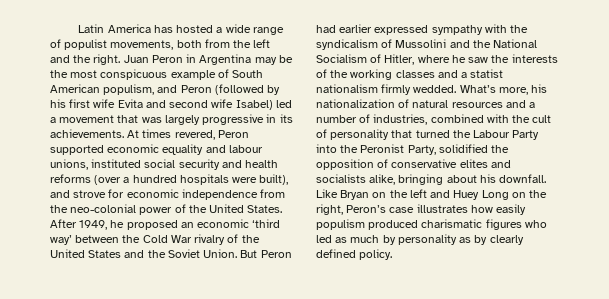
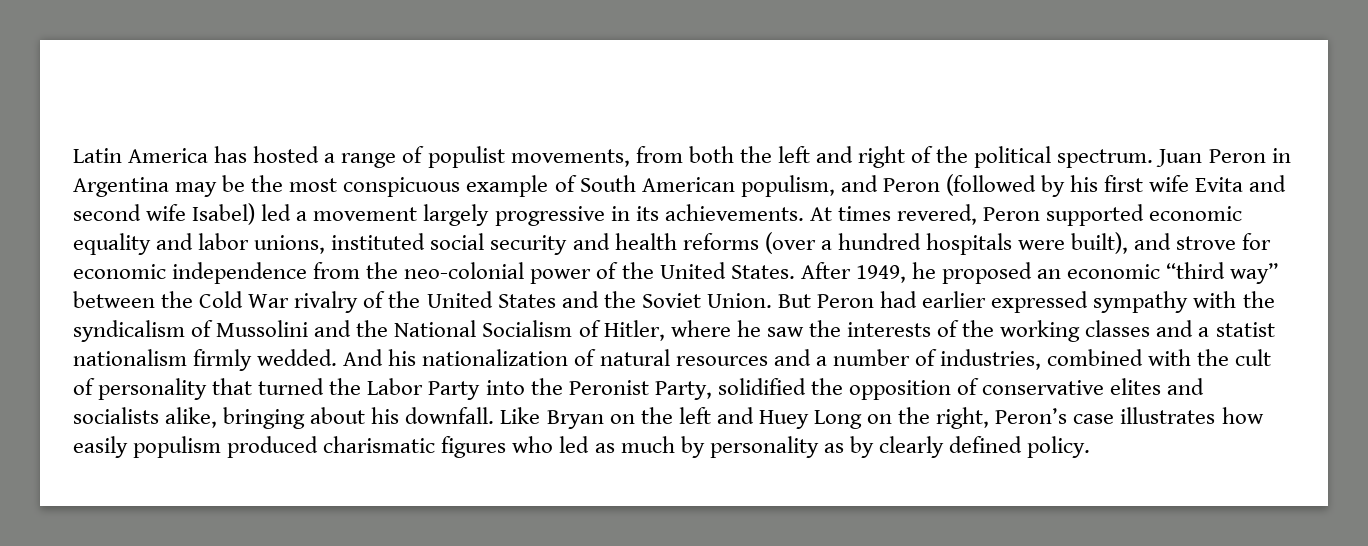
[225,24,251,33] wide -> (336, 158) none
[176,39,271,48] [50,54,121,65] both from the left and the right. -> [635,146,1154,168] from both the left and right of the political spectrum.
[117,115,162,123] that was -> (418, 214) none
[228,145,263,153] labour -> [198,233,250,250] labor
[252,219,281,228] [50,235,72,245] ‘third way’ -> [1166,262,1279,284] “third way”
[459,85,528,95] What’s more, -> [343,349,384,366] And
[473,130,511,138] Labour -> [367,378,424,395] Labor

